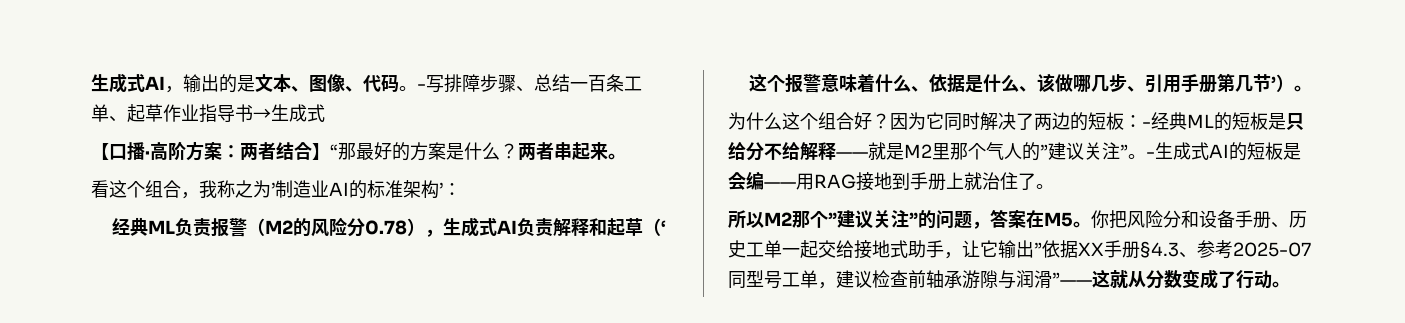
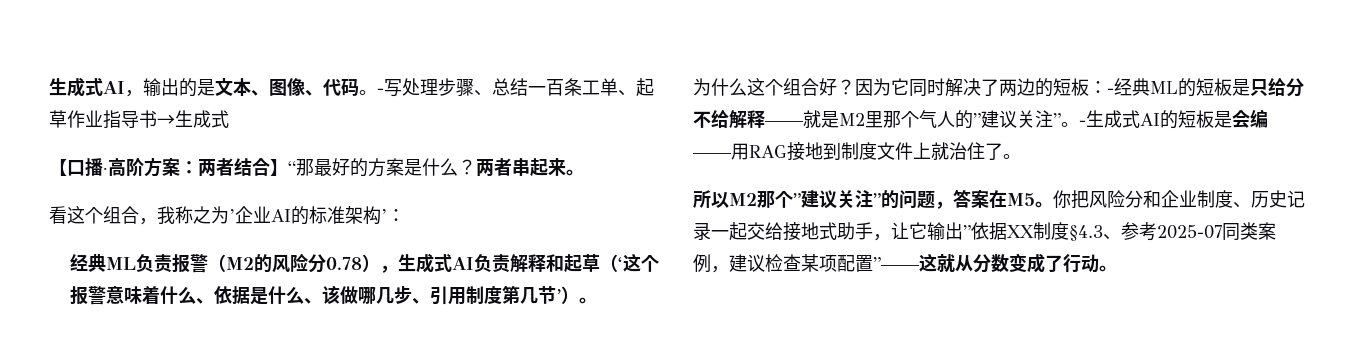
[444,74,480,93] 排障 -> [402,78,438,96] 处理
[275,180,311,198] 制造 -> [235,206,253,224] 企
[1180,74,1217,93] 手册 -> [465,286,502,304] 制度
[910,172,946,190] 手册 -> [841,142,913,160] 制度文件
[1199,210,1307,228] [728,240,782,258] 设备手册、历史工单 -> [1161,190,1305,208] [693,222,711,240] 企业制度、历史记录
[1104,240,1140,258] 手册 -> [1033,222,1069,240] 制度
[746,270,818,289] 型号工单 -> [1240,222,1276,240] [693,254,711,273] 类案例
[908,270,1052,289] 前轴承游隙与润滑 -> [801,254,873,272] 某项配置

